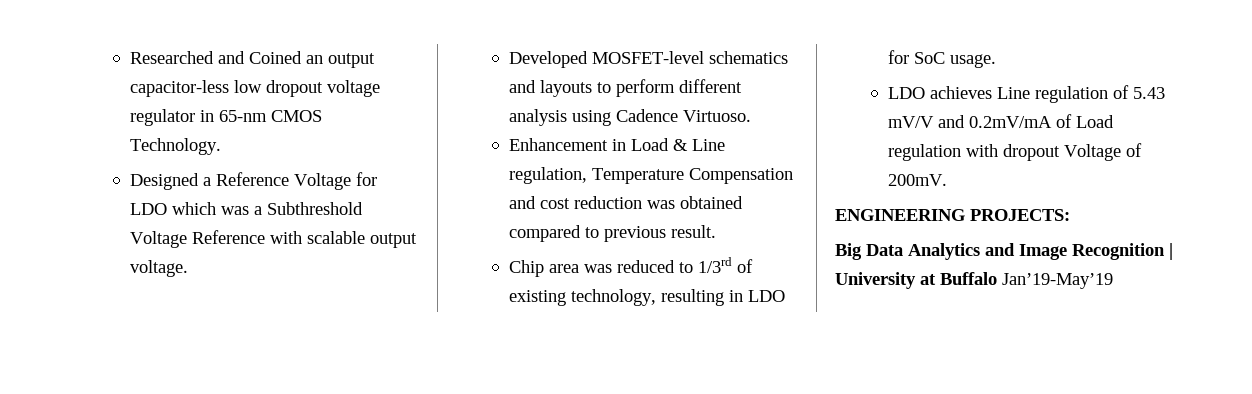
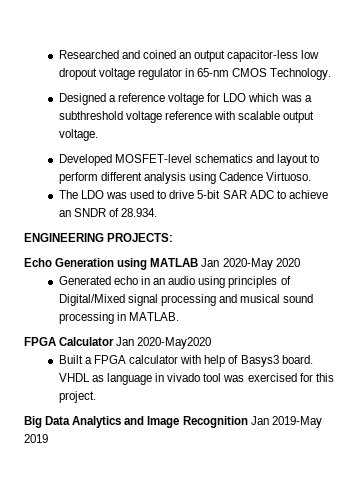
[249,51,303,64] Coined -> [142,50,176,59] coined
[216,172,352,190] Reference Voltage -> [117,93,205,105] reference voltage
[267,202,364,215] [130,230,266,248] Subthreshold Voltage Reference -> [58,111,212,123] subthreshold voltage reference
[540,80,593,97] layouts -> [277,154,309,166] layout
[509,138,726,151] [509,167,794,184] [509,196,744,209] [509,225,717,242] [509,257,754,277] [509,289,786,306] [888,50,997,68] [888,85,1166,103] [888,114,1115,128] [888,143,1143,161] [888,174,948,186] [835,209,1070,221] Enhancement in Load & Line regulation, Temperature Compensation and cost reduction was obtained compared to previous result. // Chip area was reduced to 1/3rd of existing technology, resulting in LDO for SoC usage. // LDO achieves Line regulation of 5.43 mV/V and 0.2mV/mA of Load regulation with dropout Voltage of 200mV. // ENGINEERING PROJECTS: -> [58,190,328,199] [58,208,158,217] [24,233,174,242] [24,258,300,270] [58,276,291,288] [58,294,314,306] [58,312,179,324] [24,337,212,349] [58,355,313,367] [58,373,334,385] [58,391,96,403] The LDO was used to drive 5-bit SAR ADC to achieve an SNDR of 28.934. // ENGINEERING PROJECTS: // Echo Generation using MATLAB Jan 2020-May 2020 // Generated echo in an audio using principles of Digital/Mixed signal processing and musical sound processing in MATLAB. // FPGA Calculator Jan 2020-May2020 // Built a FPGA calculator with help of Basys3 board. VHDL as language in vivado tool was exercised for this project.
[1169,243,1173,260] [835,272,1113,289] | University at Buffalo Jan’19-May’19 -> [250,416,322,428] [24,434,48,443] Jan 2019-May 2019

